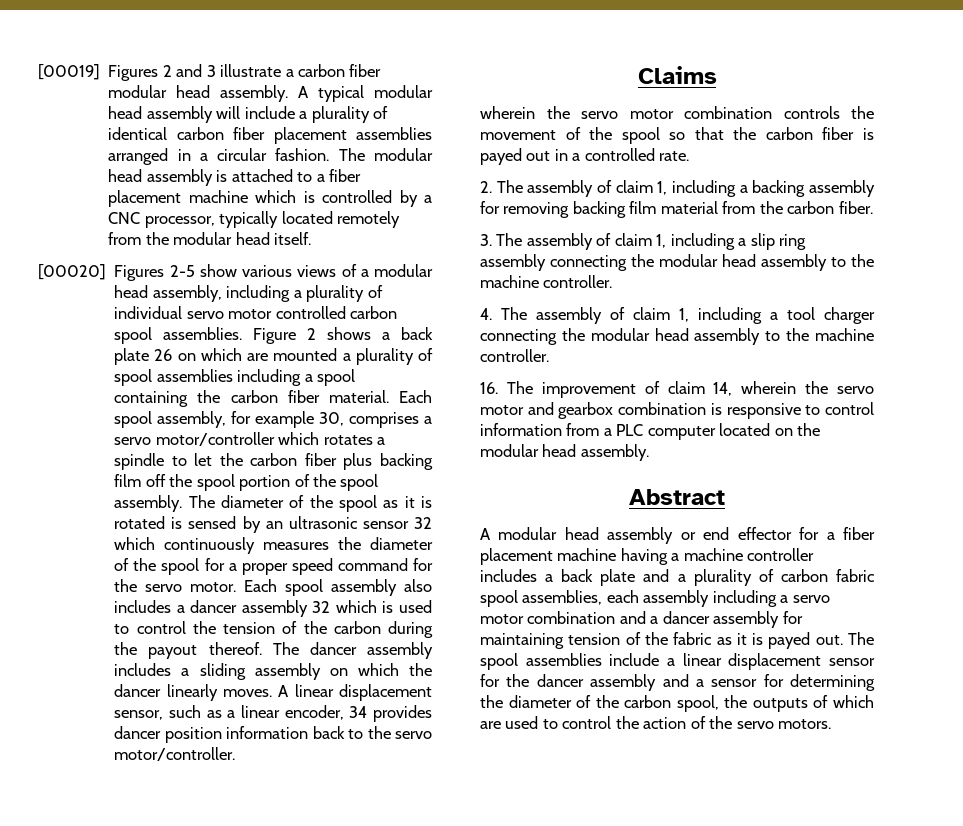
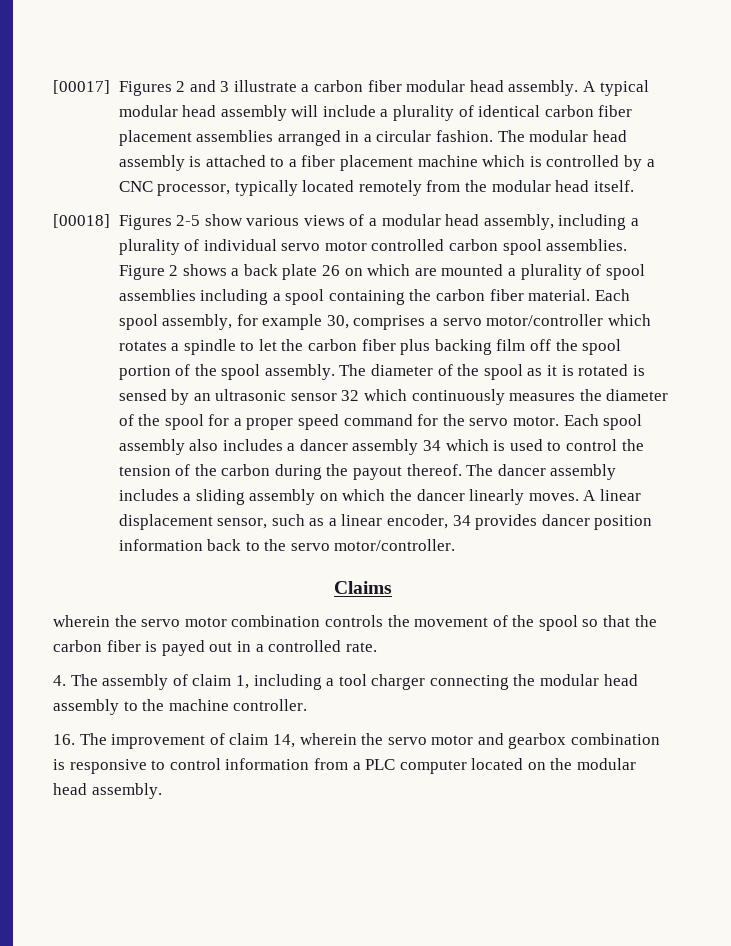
[38,64,100,80] [00019] -> [53,80,110,94] [00017]
[38,264,106,280] [00020] -> [53,214,110,228] [00018]
[312,601,331,613] 32 -> [423,440,442,451] 34
[480,180,875,197] [480,201,873,218] [480,233,807,250] [480,254,874,271] [480,275,613,288] // 2. The assembly of claim 1, including a backing assembly for removing backing film material from the carbon fiber. // 3. The assembly of claim 1, including a slip ring assembly connecting the modular head assembly to the machine controller. -> (377, 647) none
[629,489,725,505] [480,527,875,544] [480,548,815,565] [480,569,875,586] [480,590,830,607] [480,611,803,628] [480,632,875,649] [480,653,875,670] [480,674,875,691] [480,695,874,712] [480,716,832,729] // Abstract // A modular head assembly or end effector for a fiber placement machine having a machine controller includes a back plate and a plurality of carbon fabric spool assemblies, each assembly including a servo motor combination and a dancer assembly for maintaining tension of the fabric as it is payed out. The spool assemblies include a linear displacement sensor for the dancer assembly and a sensor for determining the diameter of the carbon spool, the outputs of which are used to control the action of the servo motors. -> (162, 791) none

